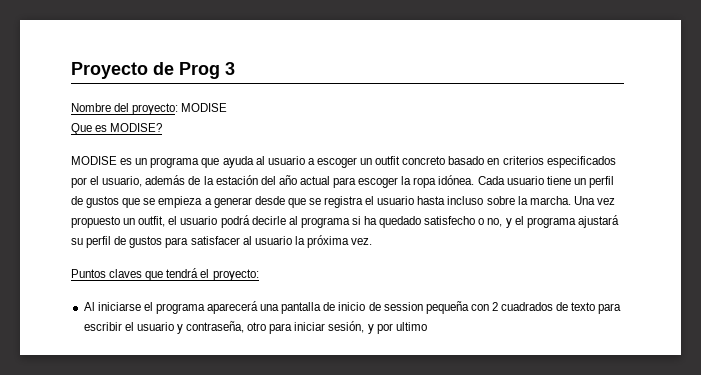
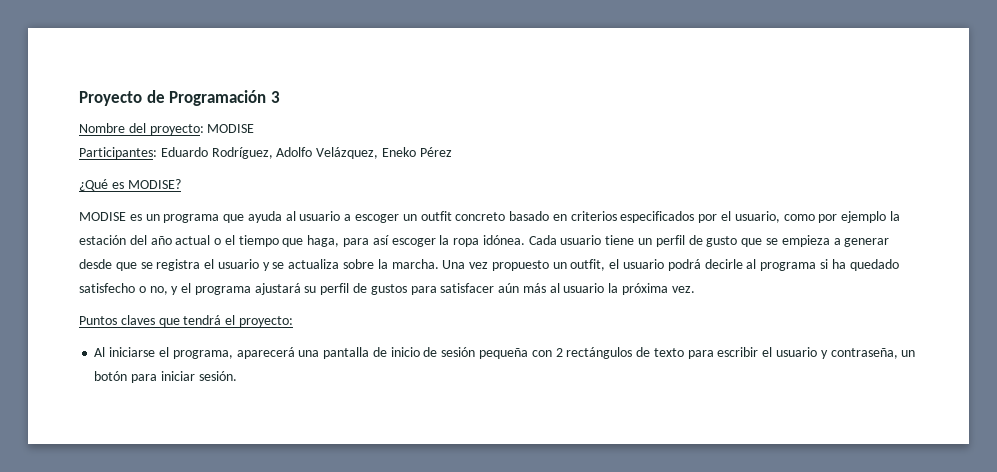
[179,62,220,79] Prog -> [169,90,267,106] Programación
[71,123,92,135] Que -> [79,147,452,159] [79,179,108,191] Participantes: Eduardo Rodríguez, Adolfo Velázquez, Eneko Pérez // ¿Qué
[145,175,201,185] además de -> [783,211,887,223] como por ejemplo
[333,177,357,188] para -> [214,235,389,247] o el tiempo que haga, para así
[86,196,120,208] gustos -> [706,236,738,247] gusto
[417,196,484,205] hasta incluso -> [262,259,340,271] y se actualiza
(240, 240) none -> [498,283,546,293] aún más
[155,303,205,314] programa -> [172,350,233,359] programa,
[383,302,423,311] session -> [441,347,476,357] sesión
[501,302,554,311] cuadrados -> [566,347,633,359] rectángulos
[247,321,427,334] otro para iniciar sesión, y por ultimo -> [901,350,916,357] [94,371,237,383] un botón para iniciar sesión.

